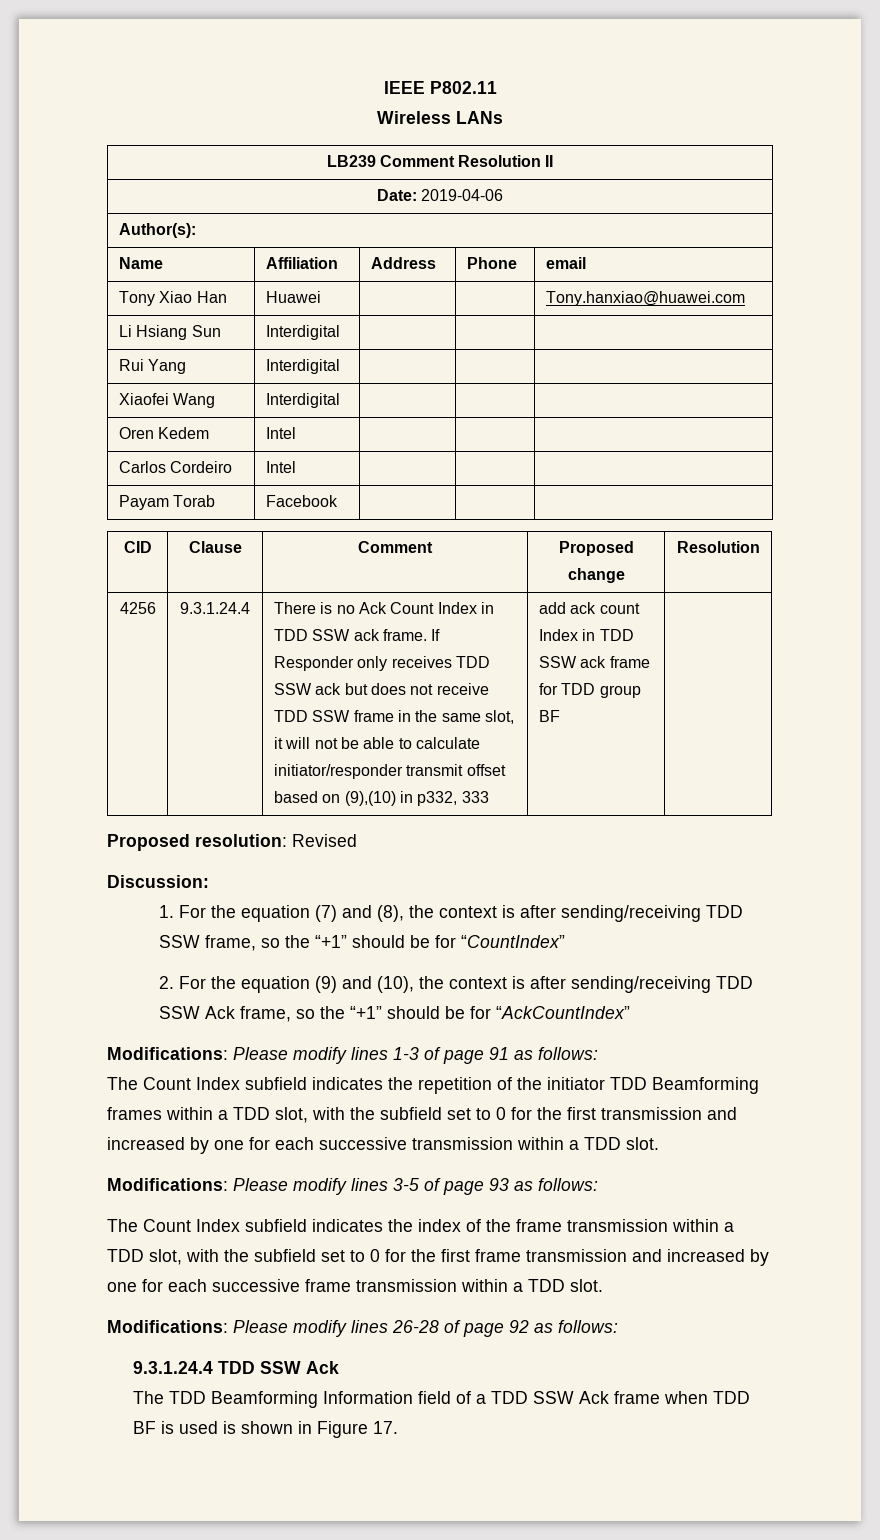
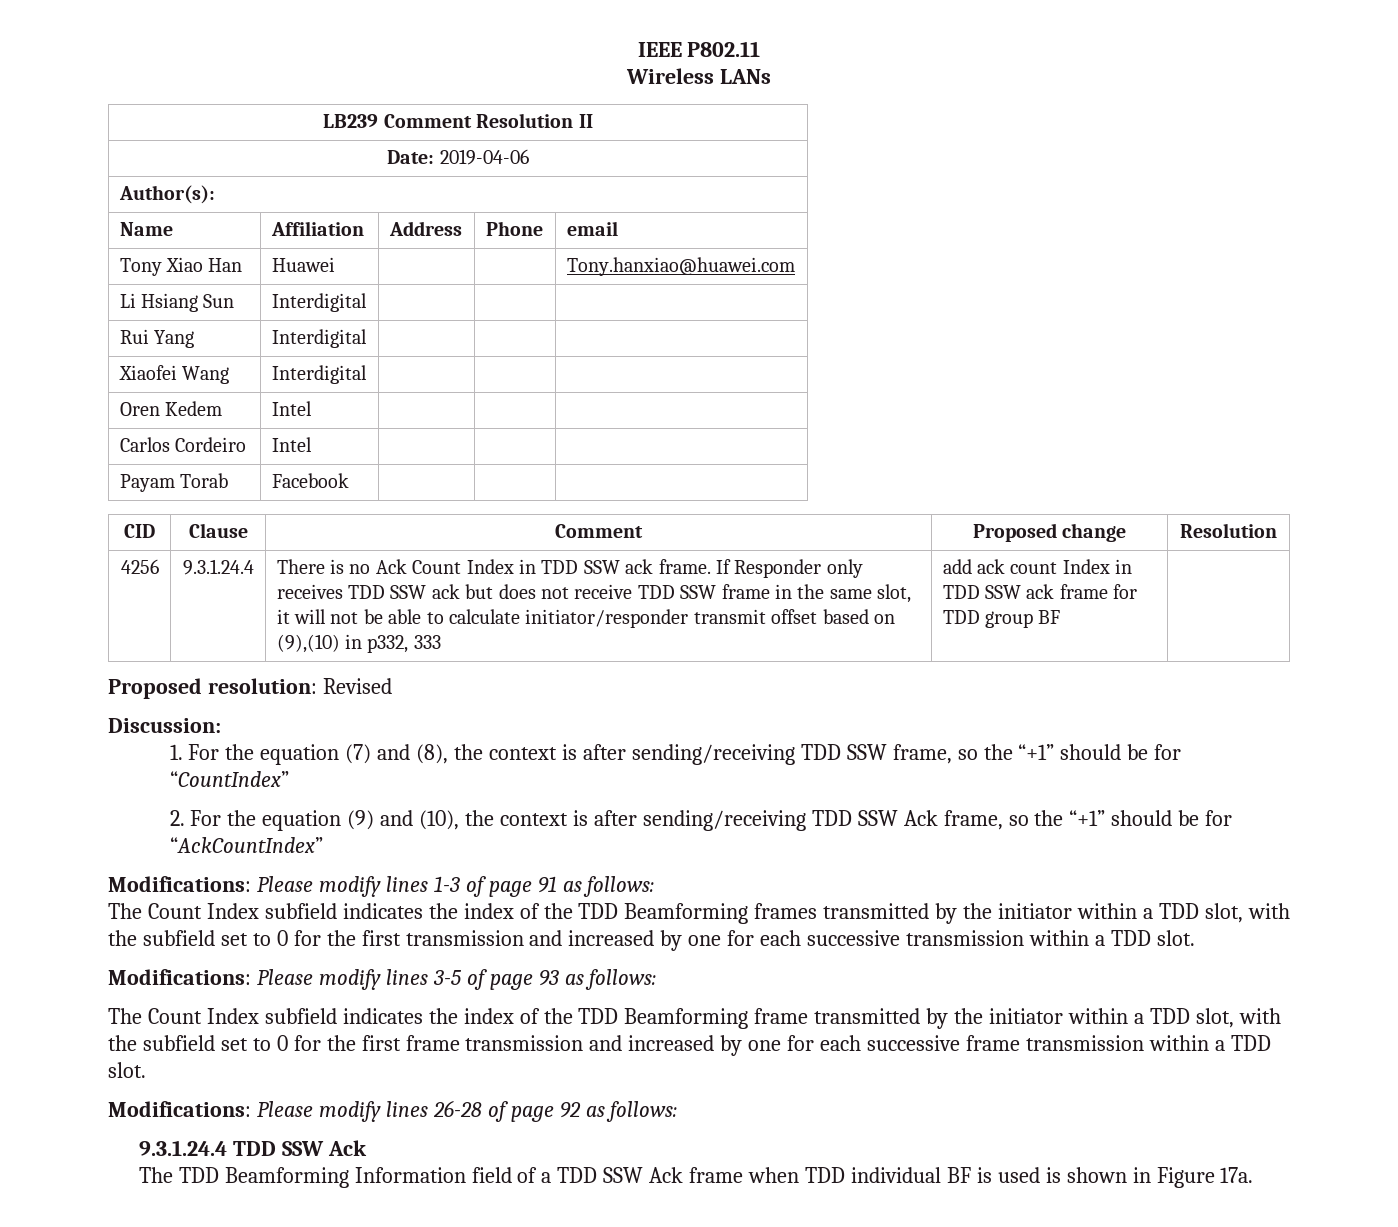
[418,1077,605,1094] repetition of the initiator -> [463,903,573,919] index of the
(162, 1113) none -> [823,903,1073,924] transmitted by the initiator
[516,1219,668,1232] frame transmission -> [578,1008,1064,1029] TDD Beamforming frame transmitted by the initiator
(751, 1397) none -> [850,1167,941,1183] individual
[373,1421,399,1434] 17. -> [1220,1167,1254,1183] 17a.

